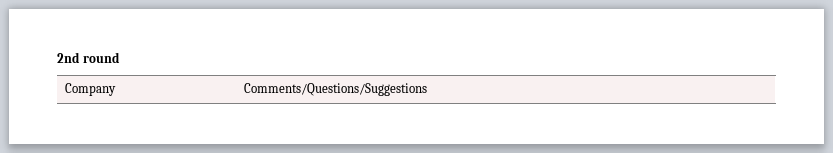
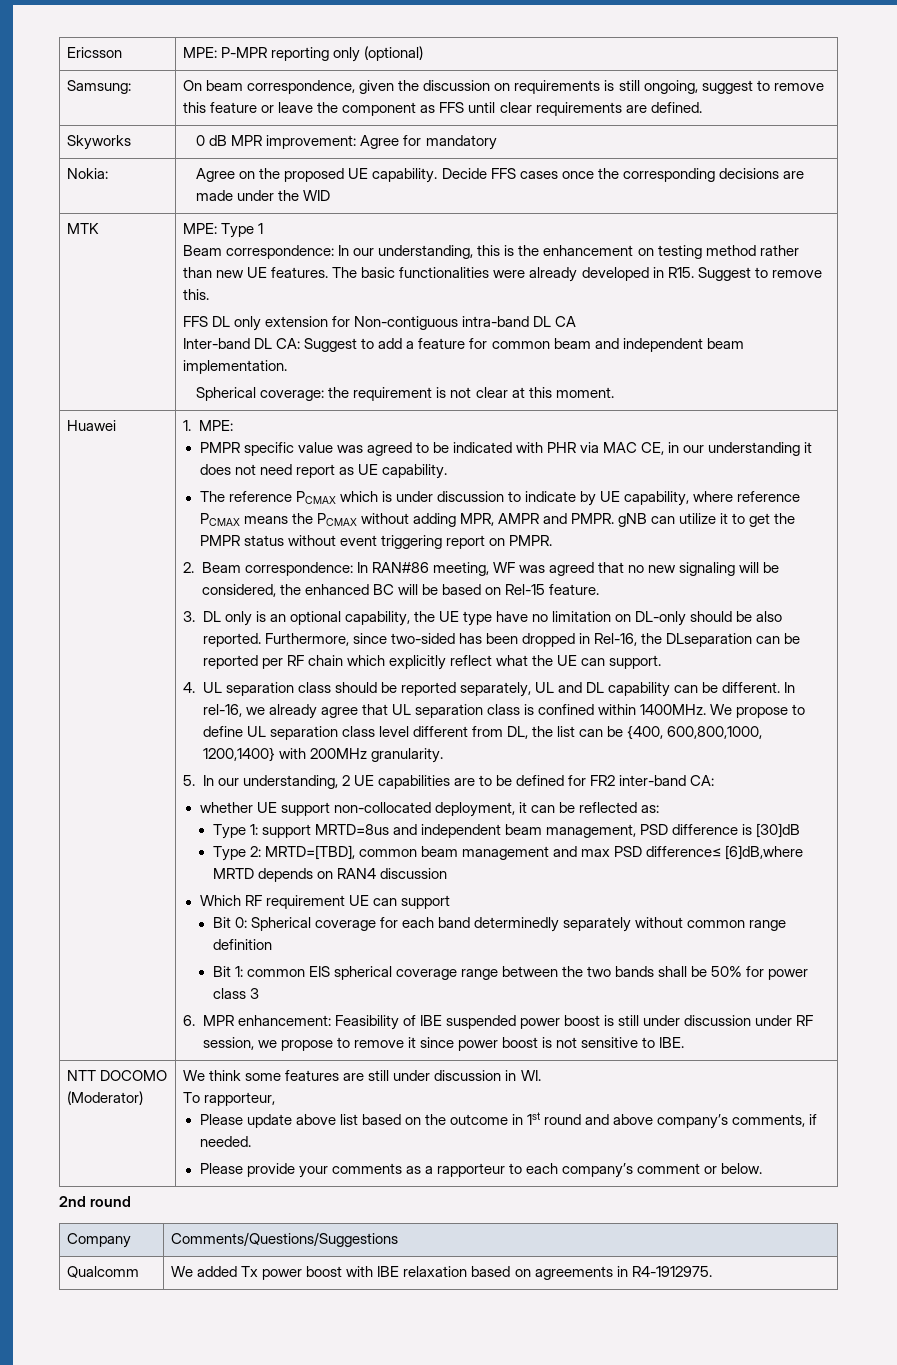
[57,52,120,63] [64,83,116,96] [243,83,427,96] 2nd round // Company | Comments/Questions/Suggestions -> [67,47,123,58] [183,46,424,62] [67,80,132,94] [183,80,824,94] [183,102,702,116] [67,135,132,150] [196,135,497,150] [67,168,109,179] [196,168,804,183] [196,190,331,201] [67,223,100,234] [183,223,264,238] [183,245,799,259] [183,267,822,282] [183,289,210,300] [183,316,577,331] [183,338,744,352] [183,360,288,374] [196,387,614,401] [67,420,117,431] [183,420,233,431] [199,442,813,456] [199,464,447,479] [199,491,801,506] [199,513,796,527] [199,535,552,549] [183,562,780,576] [201,584,599,597] [183,611,783,626] [202,633,801,647] [202,655,662,670] [183,682,796,697] [202,704,806,719] [202,725,763,740] [202,747,443,763] [183,775,715,789] [199,802,659,817] [212,823,801,839] [212,845,804,861] [212,868,447,882] [199,895,450,909] [212,917,787,932] [212,939,272,950] [212,966,809,980] [212,988,259,999] [183,1015,814,1030] [202,1037,685,1051] [67,1070,168,1081] [67,1091,144,1105] [183,1070,541,1081] [183,1092,276,1106] [199,1112,818,1129] [199,1136,251,1147] [199,1163,763,1178] [59,1196,132,1207] [67,1233,132,1248] [171,1232,399,1247] [67,1266,140,1278] [171,1266,712,1280] Ericsson | MPE: P-MPR reporting only (optional) // Samsung: | On beam correspondence, given the discussion on requirements is still ongoing, suggest to remove this feature or leave the component as FFS until clear requirements are defined. // Skyworks | 0 dB MPR improvement: Agree for mandatory // Nokia: | Agree on the proposed UE capability. Decide FFS cases once the corresponding decisions are made under the WID // MTK | MPE: Type 1 // Beam correspondence: In our understanding, this is the enhancement on testing method rather than new UE features. The basic functionalities were already developed in R15. Suggest to remove this. // FFS DL only extension for Non-contiguous intra-band DL CA // Inter-band DL CA: Suggest to add a feature for common beam and independent beam implementation. // Spherical coverage: the requirement is not clear at this moment. // Huawei | 1. MPE: // PMPR specific value was agreed to be indicated with PHR via MAC CE, in our understanding it does not need report as UE capability. // The reference PCMAX which is under discussion to indicate by UE capability, where reference PCMAX means the PCMAX without adding MPR, AMPR and PMPR. gNB can utilize it to get the PMPR status without event triggering report on PMPR. // 2. Beam correspondence: In RAN#86 meeting, WF was agreed that no new signaling will be considered, the enhanced BC will be based on Rel-15 feature. // 3. DL only is an optional capability, the UE type have no limitation on DL-only should be also reported. Furthermore, since two-sided has been dropped in Rel-16, the DLseparation can be reported per RF chain which explicitly reflect what the UE can support. // 4. UL separation class should be reported separately, UL and DL capability can be different. In rel-16, we already agree that UL separation class is confined within 1400MHz. We propose to define UL separation class level different from DL, the list can be {400, 600,800,1000, 1200,1400} with 200MHz granularity. // 5. In our understanding, 2 UE capabilities are to be defined for FR2 inter-band CA: // whether UE support non-collocated deployment, it can be reflected as: // Type 1: support MRTD=8us and independent beam management, PSD difference is [30]dB // Type 2: MRTD=[TBD], common beam management and max PSD difference≤ [6]dB,where MRTD depends on RAN4 discussion // Which RF requirement UE can support // Bit 0: Spherical coverage for each band determinedly separately without common range definition // Bit 1: common EIS spherical coverage range between the two bands shall be 50% for power class 3 // 6. MPR enhancement: Feasibility of IBE suspended power boost is still under discussion under RF session, we propose to remove it since power boost is not sensitive to IBE. // NTT DOCOMO (Moderator) | We think some features are still under discussion in WI. // To rapporteur, // Please update above list based on the outcome in 1st round and above company’s comments, if needed. // Please provide your comments as a rapporteur to each company’s comment or below. // 2nd round // Company | Comments/Questions/Suggestions // Qualcomm | We added Tx power boost with IBE relaxation based on agreements in R4-1912975.

